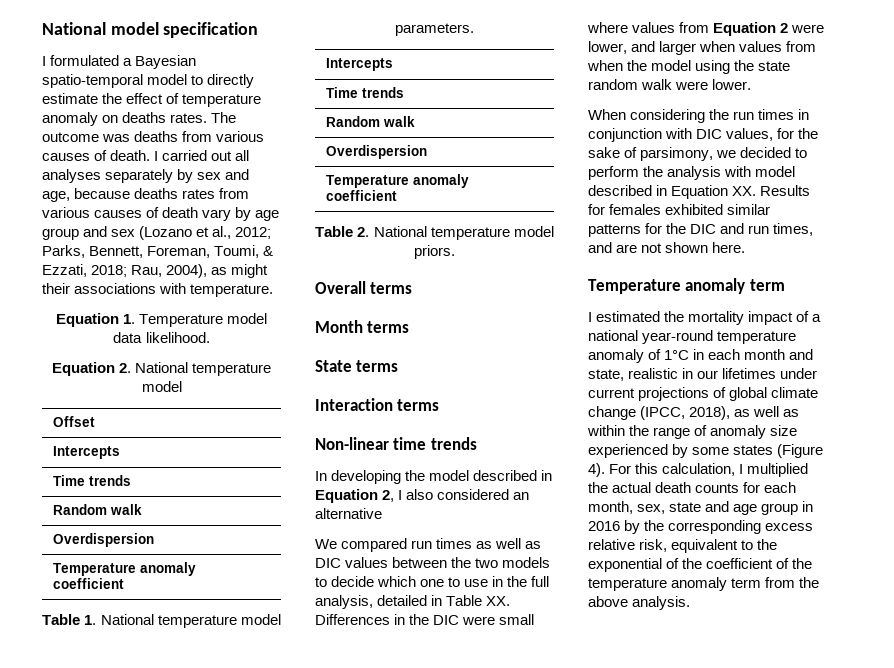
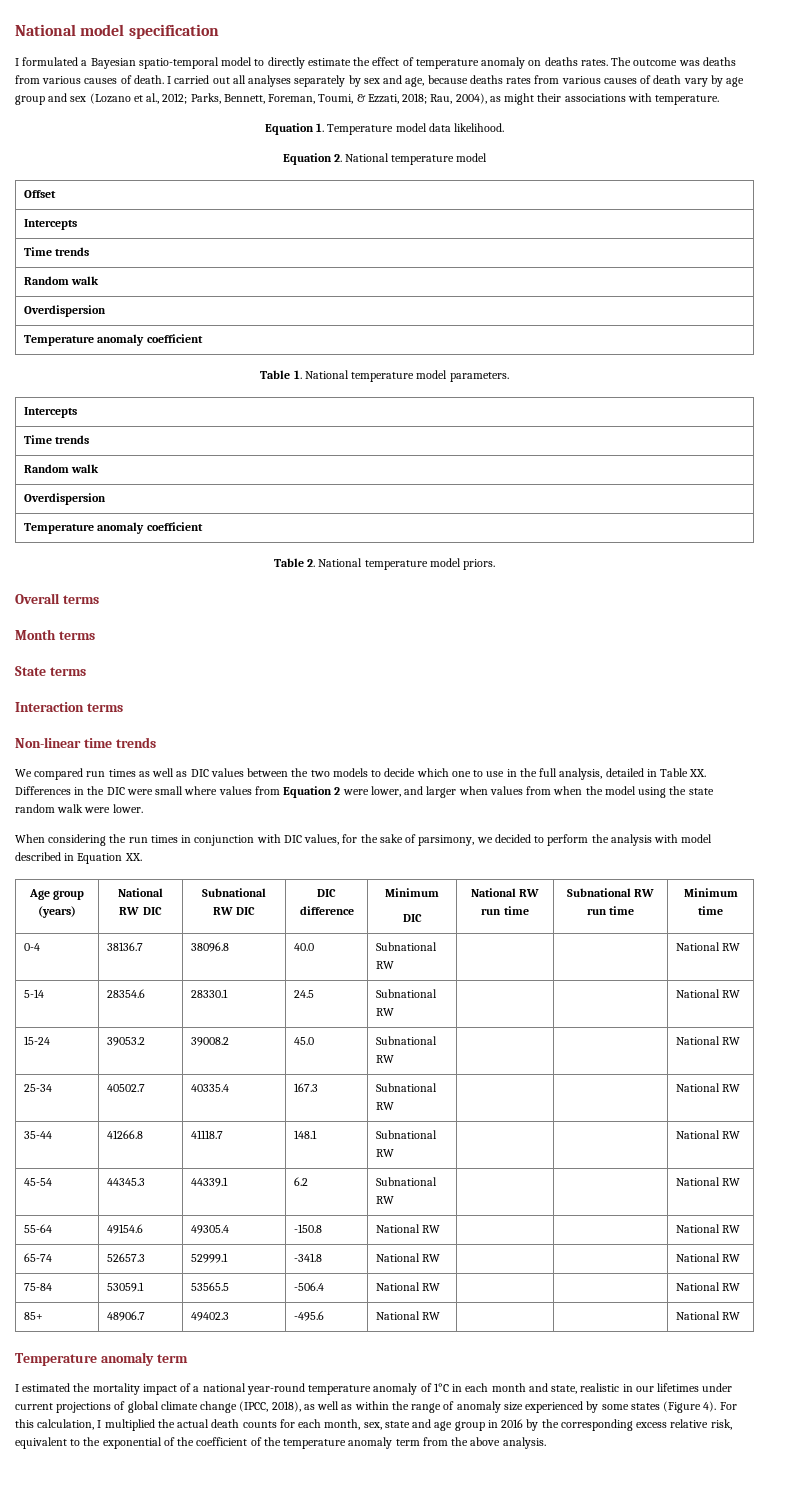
[315,470,553,484] [315,489,530,503] [315,508,382,519] // In developing the model described in Equation 2, I also considered an alternative -> (156, 742) none
[760,185,811,196] [588,204,771,215] [588,223,814,237] [588,242,746,253] Results for females exhibited similar patterns for the DIC and run times, and are not shown here. -> [28,889,85,900] [38,906,76,918] [118,888,163,897] [119,907,162,915] [202,888,266,897] [212,907,256,915] [317,889,336,897] [299,906,354,915] [385,888,439,897] [402,914,422,922] [470,888,540,897] [481,906,529,915] [566,888,655,897] [586,906,635,915] [683,888,738,897] [698,906,723,915] [24,943,41,951] [107,942,144,951] [191,942,230,952] [294,943,315,951] [376,942,438,951] [376,961,395,969] [676,942,741,951] [24,989,45,998] [107,989,146,998] [191,989,229,998] [294,990,315,998] [376,989,438,998] [376,1008,395,1016] [676,989,741,998] [24,1036,51,1045] [107,1037,146,1046] [191,1037,230,1046] [294,1037,315,1045] [376,1036,438,1045] [376,1055,395,1063] [676,1036,741,1045] [24,1084,53,1092] [107,1084,146,1092] [191,1084,230,1092] [294,1083,319,1092] [376,1083,438,1092] [376,1102,395,1110] [676,1083,741,1092] [24,1131,53,1139] [107,1130,144,1139] [191,1130,224,1139] [294,1130,318,1139] [376,1130,438,1139] [376,1149,395,1157] [676,1130,741,1139] [24,1178,53,1186] [107,1178,146,1186] [191,1177,229,1187] [294,1177,309,1186] [376,1177,438,1186] [376,1196,395,1204] [676,1177,741,1186] [24,1224,53,1233] [107,1224,144,1234] [191,1225,230,1234] [294,1224,323,1233] [376,1224,441,1233] [676,1224,741,1233] [24,1253,53,1262] [107,1253,146,1262] [191,1253,229,1263] [294,1253,323,1262] [376,1253,441,1262] [676,1253,741,1262] [24,1283,53,1291] [107,1282,145,1292] [191,1282,230,1291] [294,1282,325,1291] [376,1282,441,1291] [676,1282,741,1291] [24,1312,44,1320] [107,1311,146,1321] [191,1312,230,1321] [294,1311,325,1321] [376,1311,441,1320] [676,1311,741,1320] // Age group (years) | National RW DIC | Subnational RW DIC | DIC difference | Minimum // DIC | National RW run time | Subnational RW run time | Minimum time // 0-4 | 38136.7 | 38096.8 | 40.0 | Subnational RW | | | National RW // 5-14 | 28354.6 | 28330.1 | 24.5 | Subnational RW | | | National RW // 15-24 | 39053.2 | 39008.2 | 45.0 | Subnational RW | | | National RW // 25-34 | 40502.7 | 40335.4 | 167.3 | Subnational RW | | | National RW // 35-44 | 41266.8 | 41118.7 | 148.1 | Subnational RW | | | National RW // 45-54 | 44345.3 | 44339.1 | 6.2 | Subnational RW | | | National RW // 55-64 | 49154.6 | 49305.4 | -150.8 | National RW | | | National RW // 65-74 | 52657.3 | 52999.1 | -341.8 | National RW | | | National RW // 75-84 | 53059.1 | 53565.5 | -506.4 | National RW | | | National RW // 85+ | 48906.7 | 49402.3 | -495.6 | National RW | | | National RW

